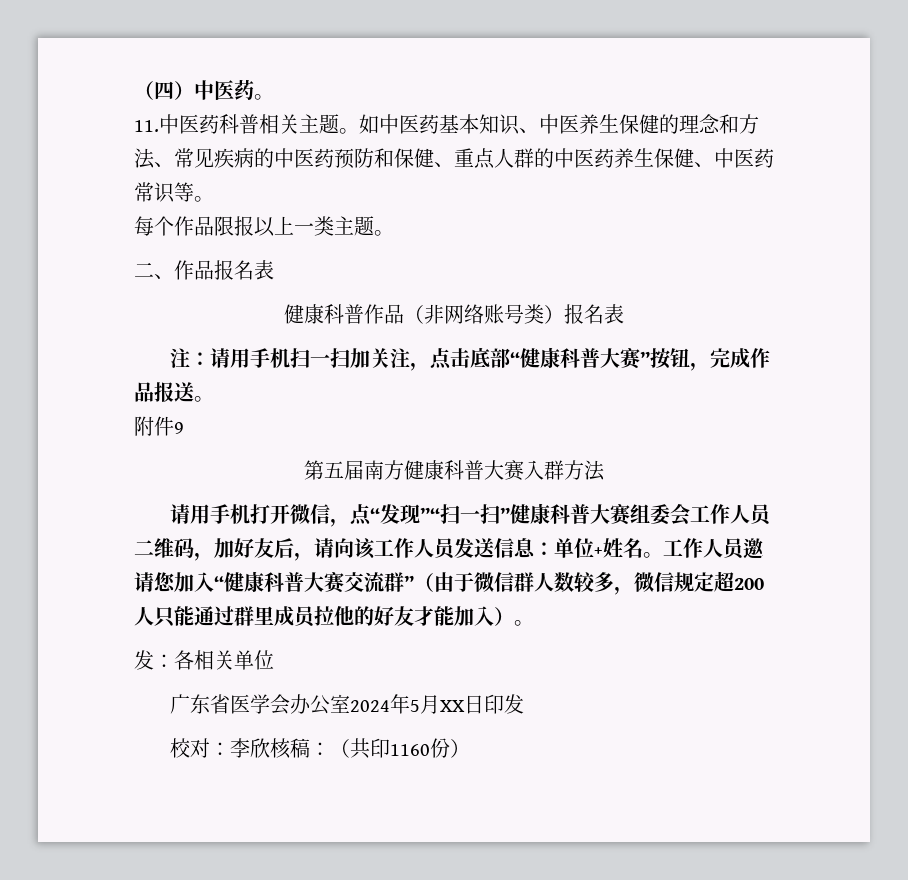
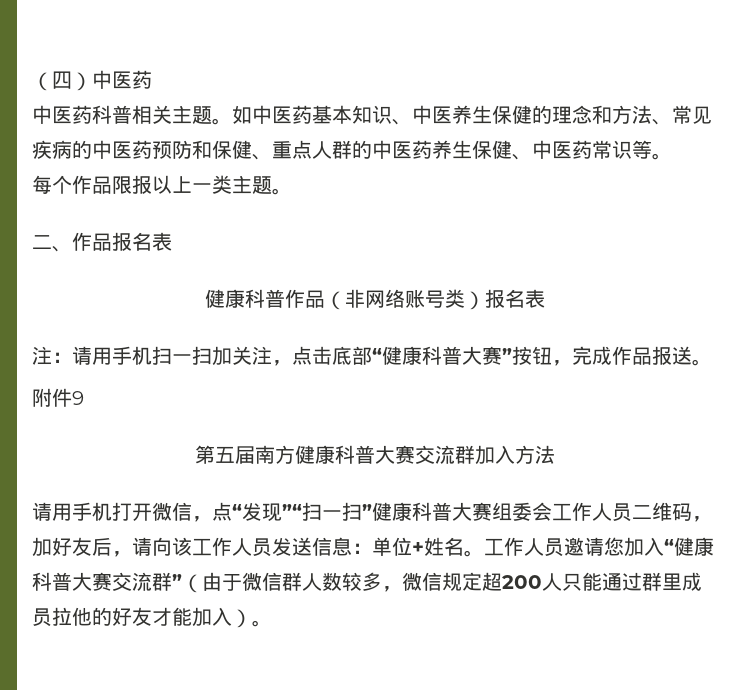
[254,94,274,100] [134,120,159,132] 。 // 11. -> (152, 79) //
[524,460,564,480] 入群 -> [415,445,515,465] 交流群加入
[134,650,274,670] [169,694,524,715] [169,738,470,759] // 发：各相关单位 // 广东省医学会办公室2024年5月XX日印发 // 校对：李欣核稿：（共印1160份） -> (272, 623) none

